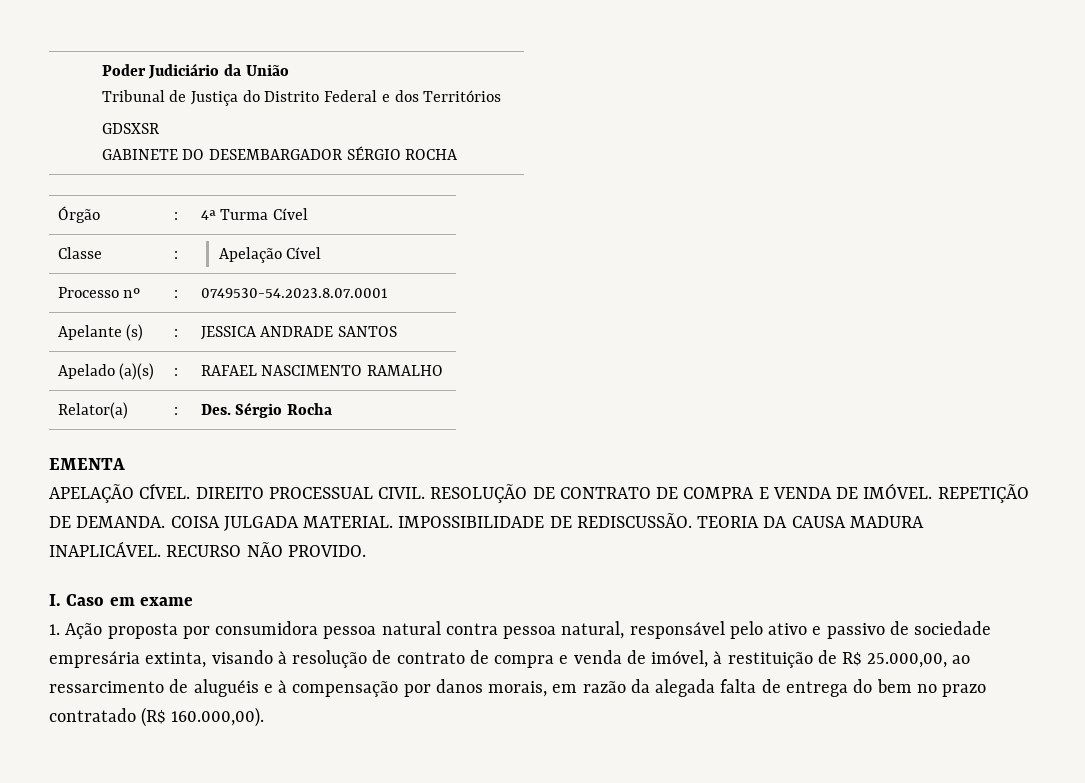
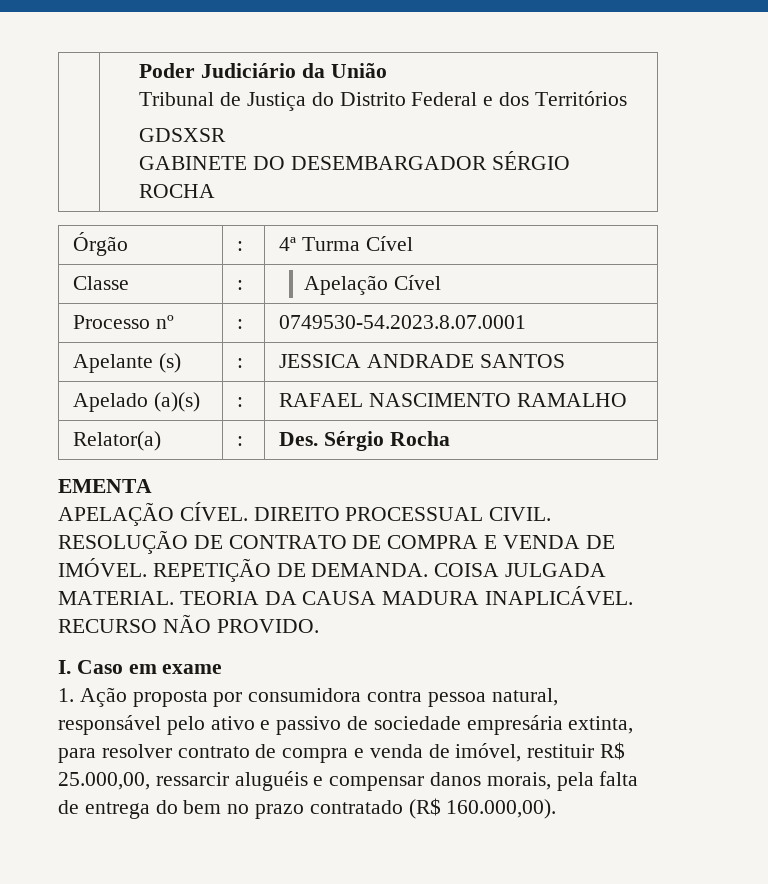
[398,513,692,528] IMPOSSIBILIDADE DE REDISCUSSÃO. -> (174, 598) none
[323,621,441,639] pessoa natural -> (362, 695) none
[211,650,392,668] visando à resolução de -> [58,744,172,763] para resolver
[713,650,970,668] [49,679,716,697] à restituição de R$ 25.000,00, ao ressarcimento de aluguéis e à compensação por danos morais, em razão da alegada -> [527,742,626,760] [58,771,594,791] restituir R$ 25.000,00, ressarcir aluguéis e compensar danos morais, pela

